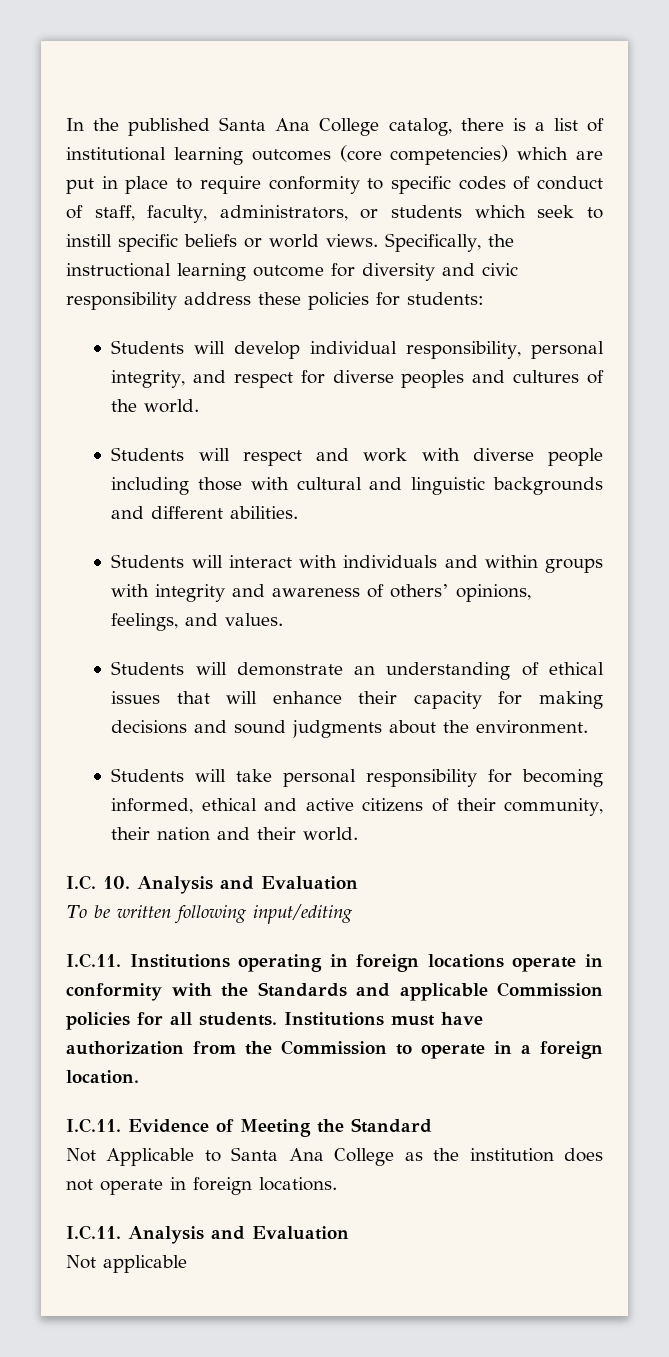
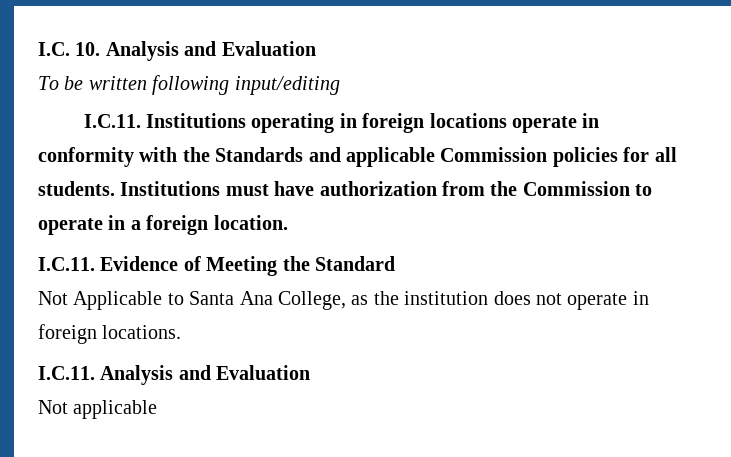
[66,117,604,136] [66,145,603,165] [66,176,603,194] [66,205,603,223] [66,233,514,252] [66,263,518,281] [66,292,484,310] [111,340,605,359] [111,370,604,388] [111,399,200,413] [111,447,603,466] [111,477,603,495] [111,506,299,519] [111,554,603,573] [111,584,532,602] [111,613,284,631] [111,661,604,680] [111,691,604,709] [111,720,589,738] [111,768,603,787] [111,798,604,816] [111,827,359,841] In the published Santa Ana College catalog, there is a list of institutional learning outcomes (core competencies) which are put in place to require conformity to specific codes of conduct of staff, faculty, administrators, or students which seek to instill specific beliefs or world views. Specifically, the instructional learning outcome for diversity and civic responsibility address these policies for students: // Students will develop individual responsibility, personal integrity, and respect for diverse peoples and cultures of the world. // Students will respect and work with diverse people including those with cultural and linguistic backgrounds and different abilities. // Students will interact with individuals and within groups with integrity and awareness of others’ opinions, feelings, and values. // Students will demonstrate an understanding of ethical issues that will enhance their capacity for making decisions and sound judgments about the environment. // Students will take personal responsibility for becoming informed, ethical and active citizens of their community, their nation and their world. // -> (38, 49) none
[334,1148,395,1166] College -> [278,291,346,310] College,

